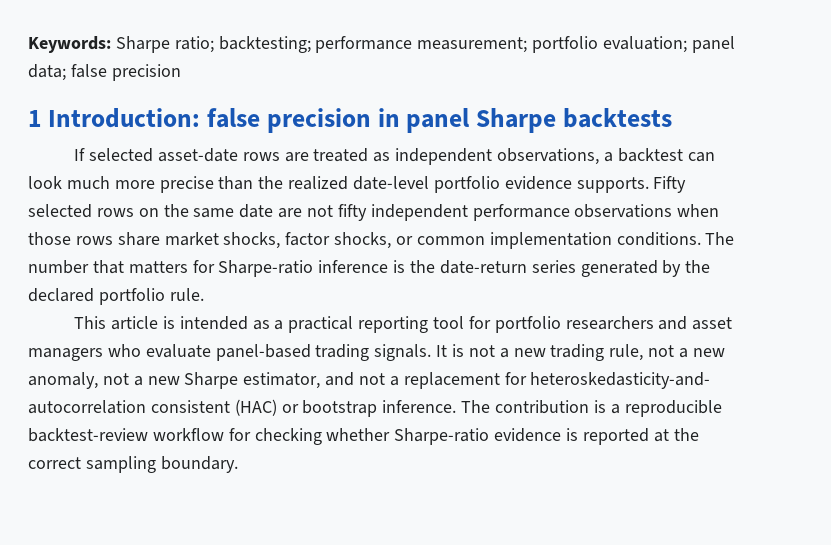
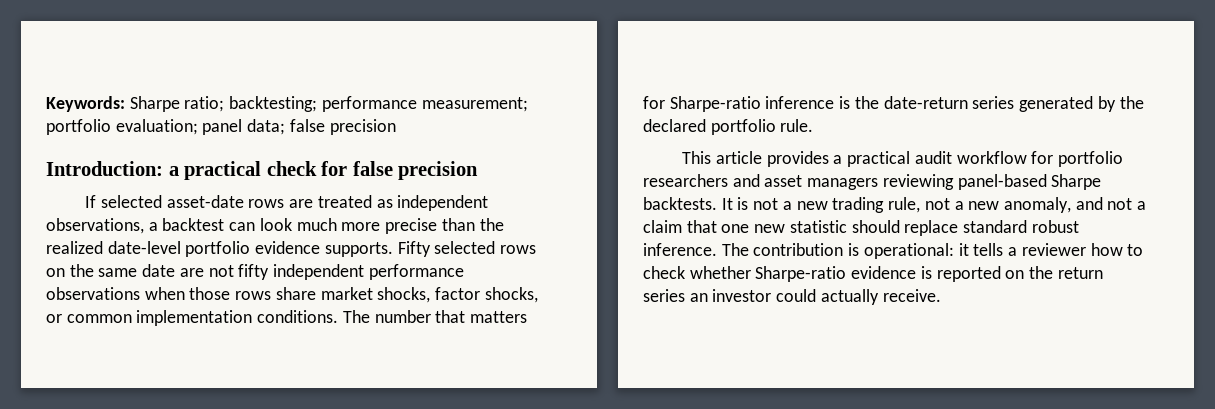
[28,108,673,133] 1 Introduction: false precision in panel Sharpe backtests -> [46,161,479,180] Introduction: a practical check for false precision
[162,316,465,333] is intended as a practical reporting tool -> [766,151,1027,167] provides a practical audit workflow
[107,344,432,361] who evaluate panel-based trading signals. -> [882,174,1102,190] [643,197,717,210] reviewing panel-based Sharpe backtests.
[102,372,711,389] [28,399,722,417] [28,428,322,445] not a new Sharpe estimator, and not a replacement for heteroskedasticity-and- autocorrelation consistent (HAC) or bootstrap inference. The contribution is a reproducible backtest-review workflow for checking -> [1075,197,1147,210] [643,220,1079,236] [643,243,1144,259] [643,266,685,279] and not a claim that one new statistic should replace standard robust inference. The contribution is operational: it tells a reviewer how to check
[653,428,699,442] [28,456,238,473] at the correct sampling boundary. -> [1005,266,1103,279] [643,289,941,305] on the return series an investor could actually receive.

